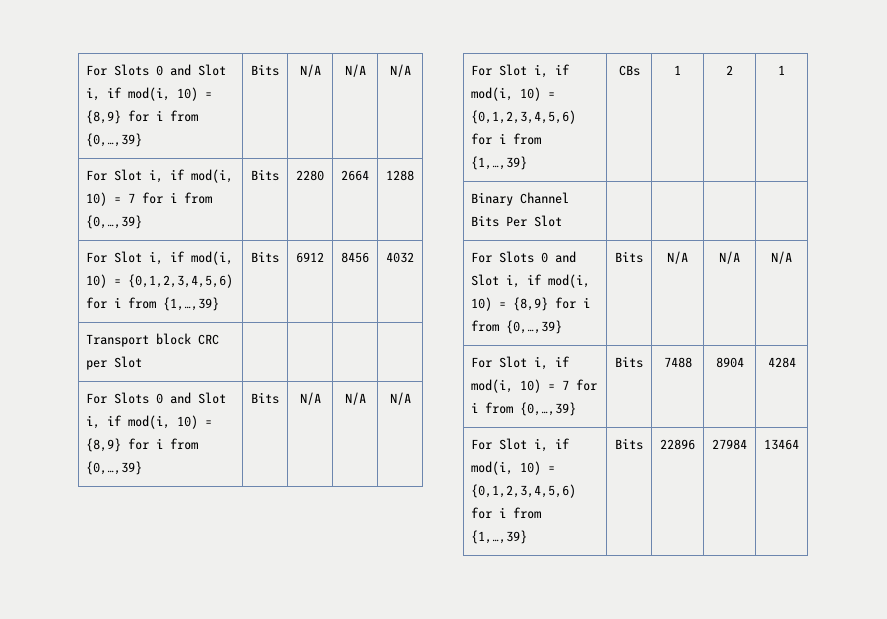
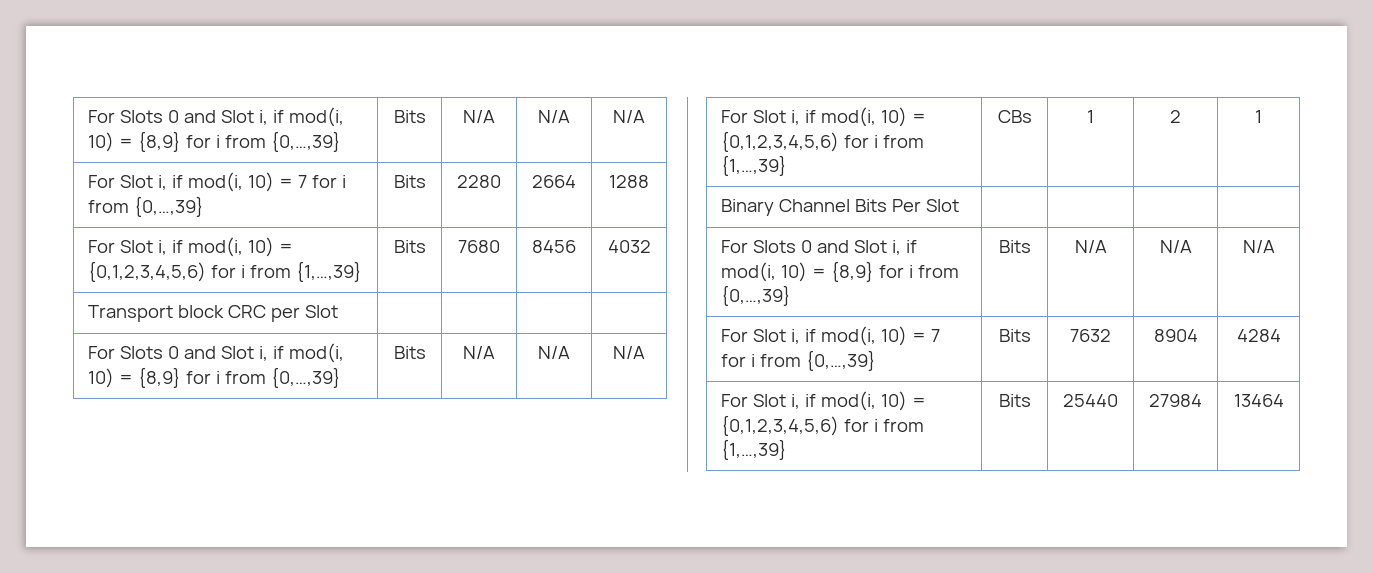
[296,252,324,263] 6912 -> [458,240,500,253] 7680
[663,357,692,368] 7488 -> [1070,329,1111,342] 7632
[660,439,695,450] 22896 -> [1063,394,1118,407] 25440

